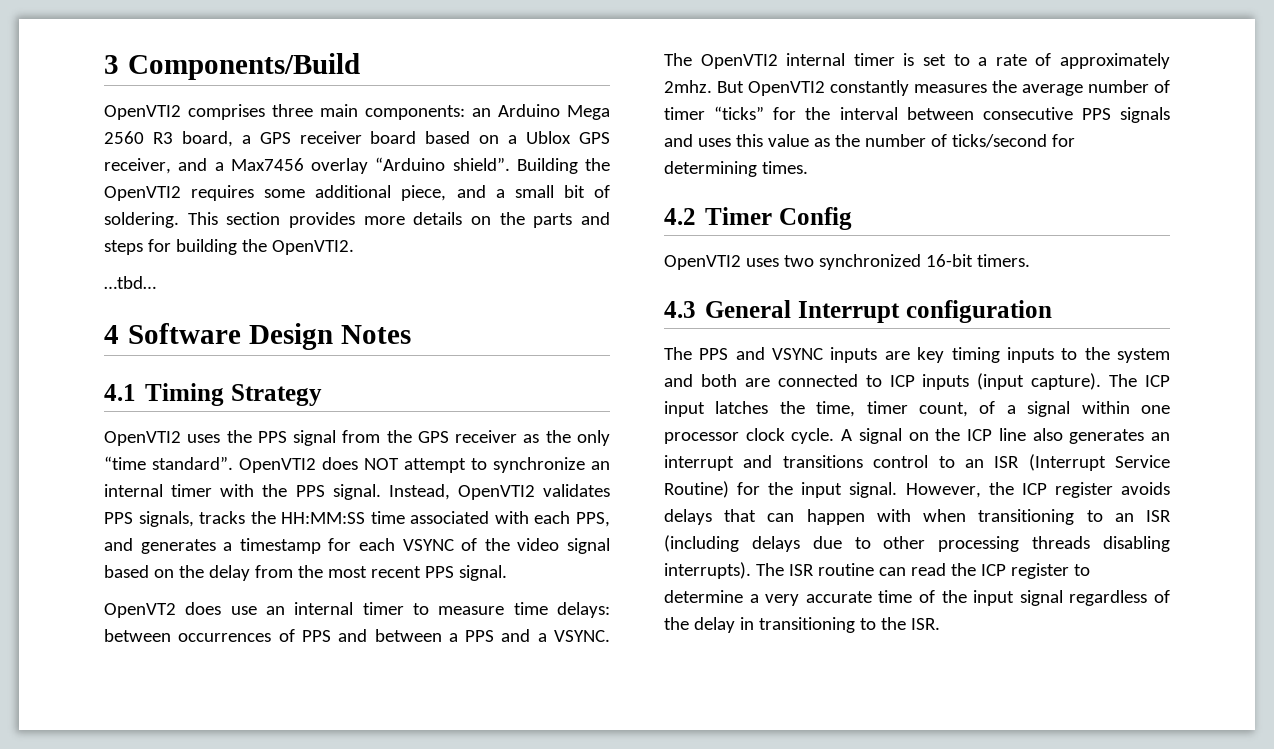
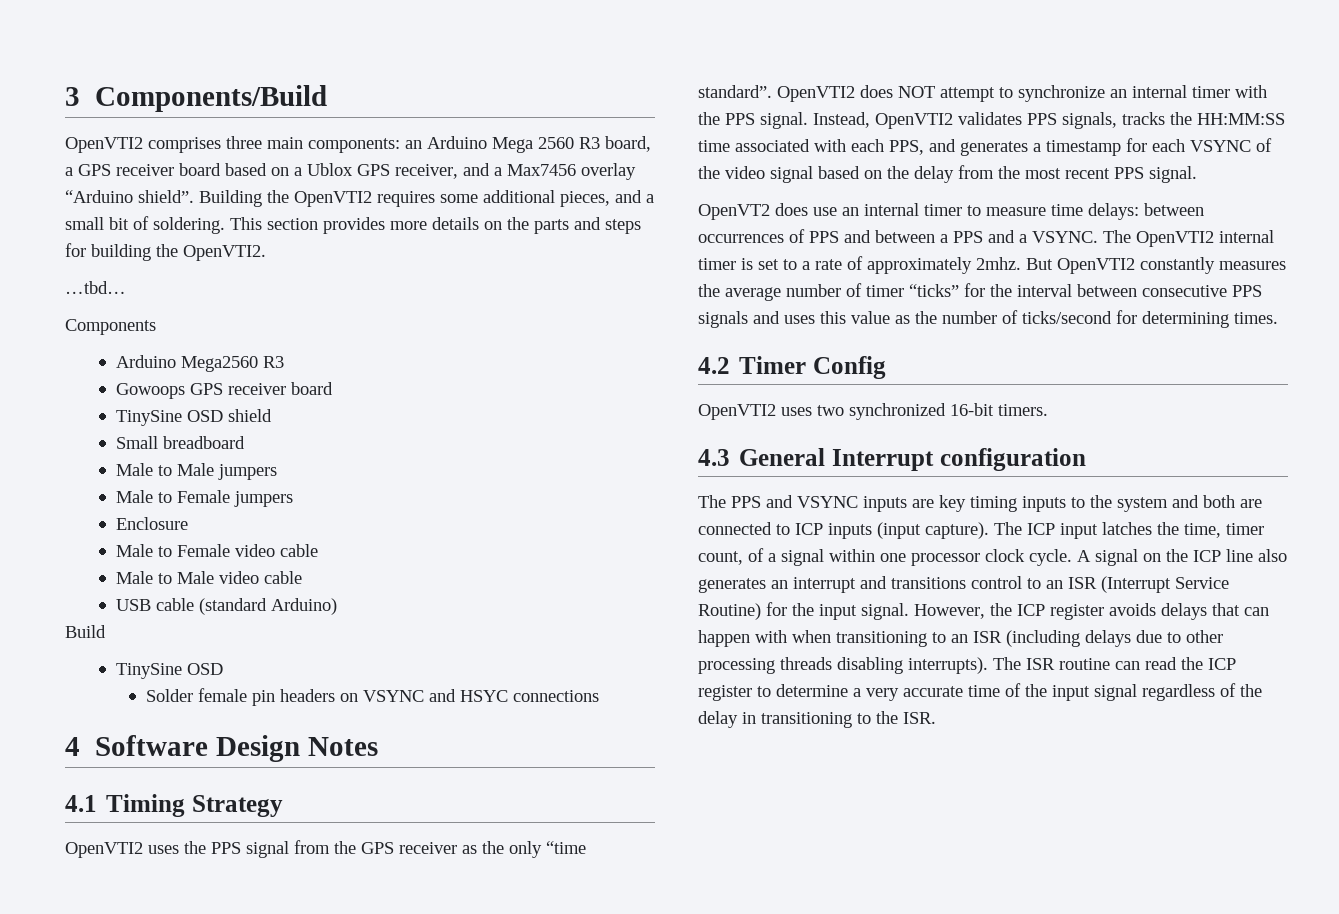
[401,185,447,201] piece, -> [560,191,610,207] pieces,
(156, 282) none -> [65,319,156,335] [115,355,284,372] [115,382,333,399] [115,409,272,426] [115,436,245,449] [115,463,277,480] [115,490,293,507] [115,517,188,530] [115,544,318,557] [115,571,302,584] [115,598,337,615] [65,625,106,638] [115,663,223,679] [146,688,600,706] // Components // Arduino Mega2560 R3 // Gowoops GPS receiver board // TinySine OSD shield // Small breadboard // Male to Male jumpers // Male to Female jumpers // Enclosure // Male to Female video cable // Male to Male video cable // USB cable (standard Arduino) // Build // TinySine OSD // Solder female pin headers on VSYNC and HSYC connections

